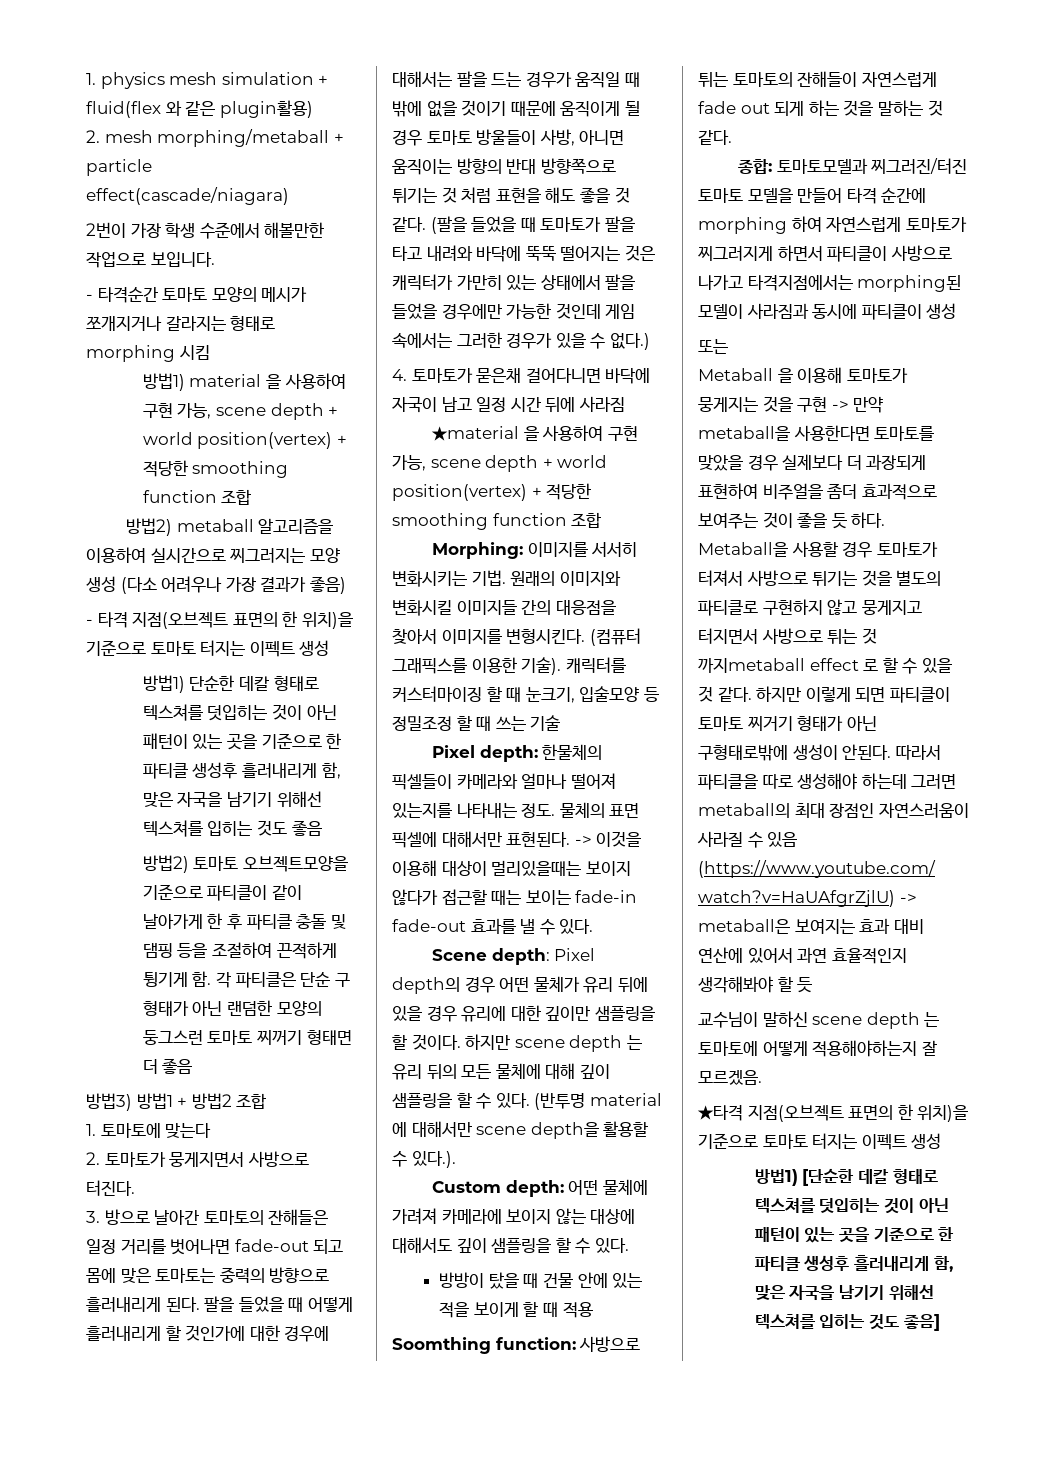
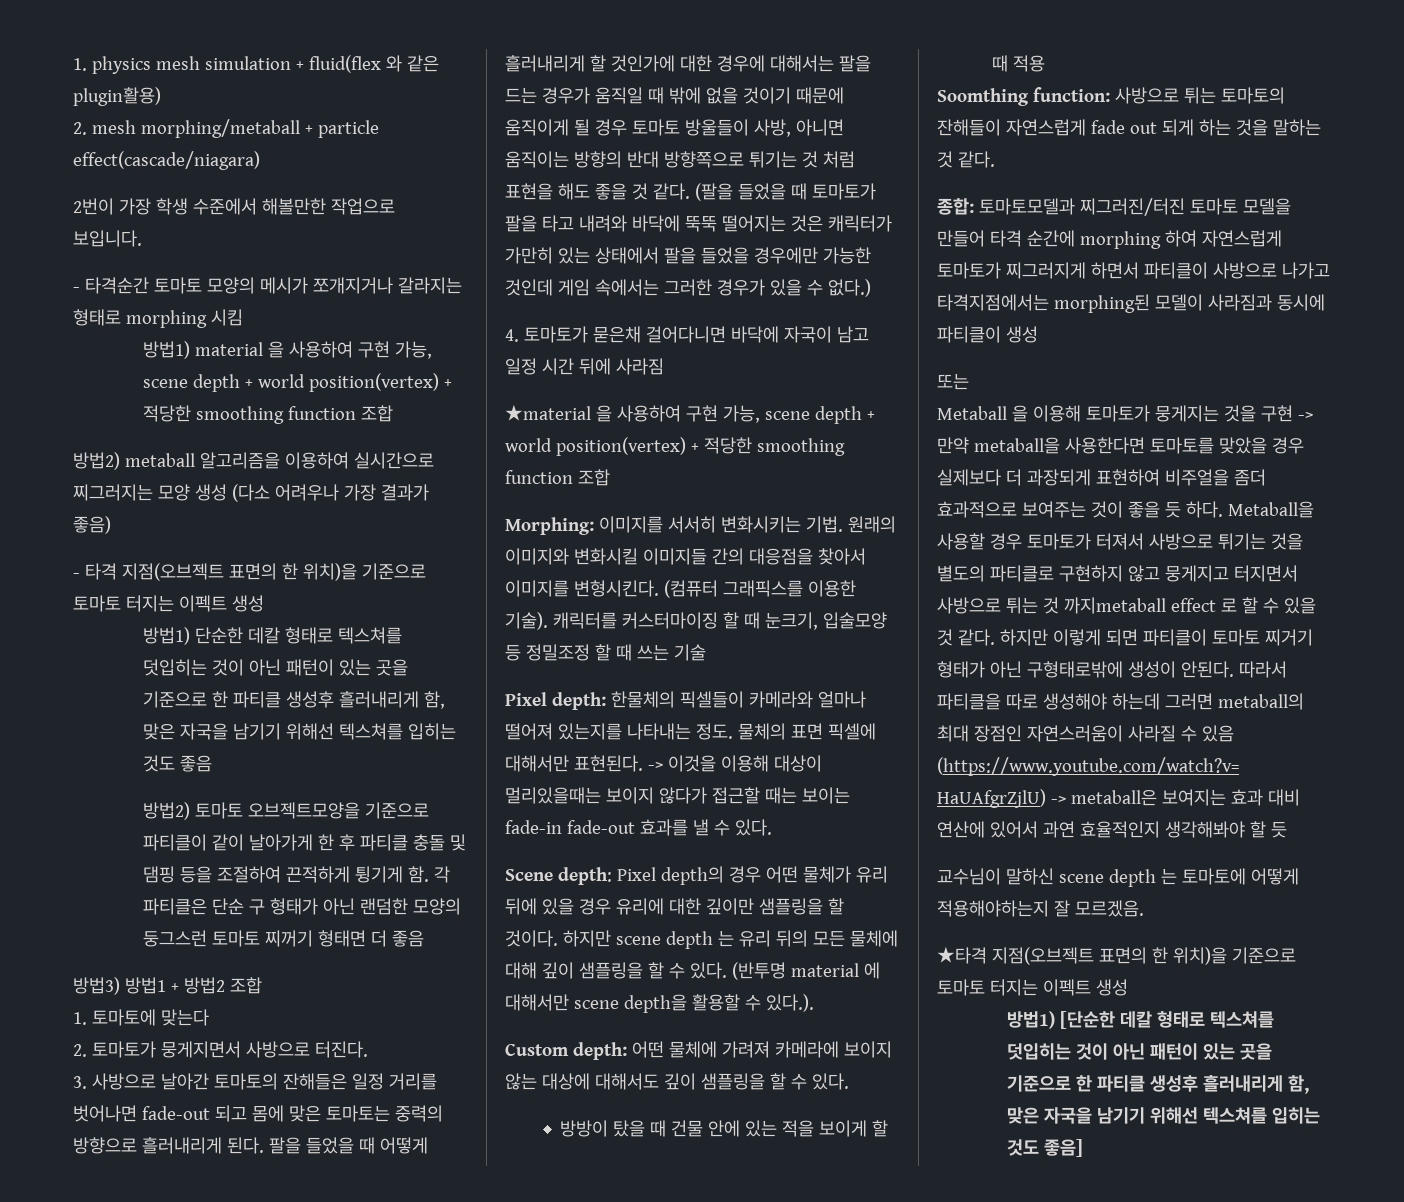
[104,1209,150,1225] 방으로 -> [91,1073,156,1090] 사방으로

